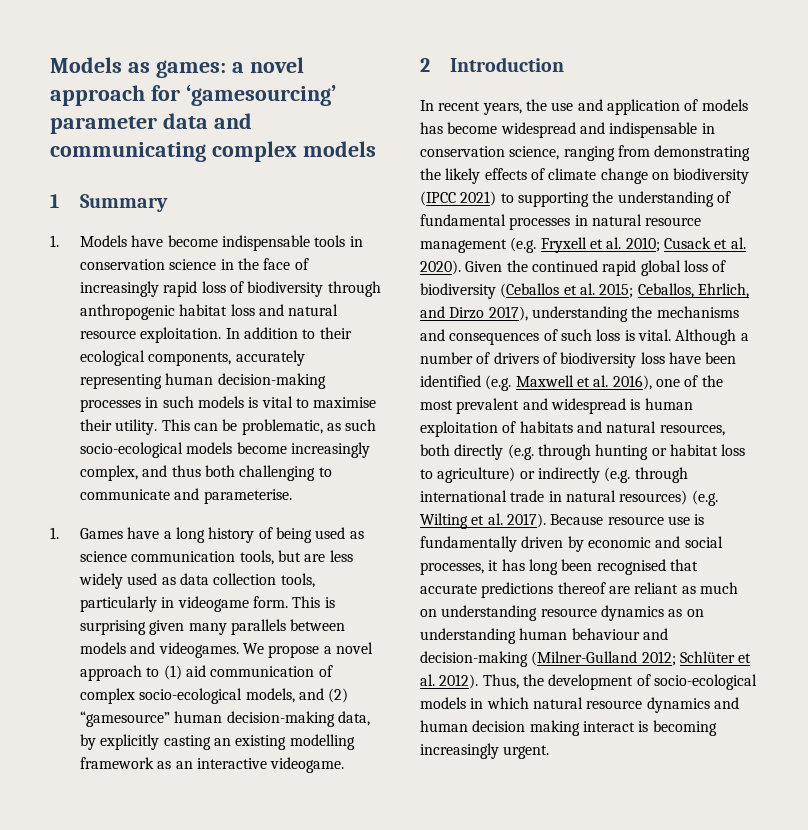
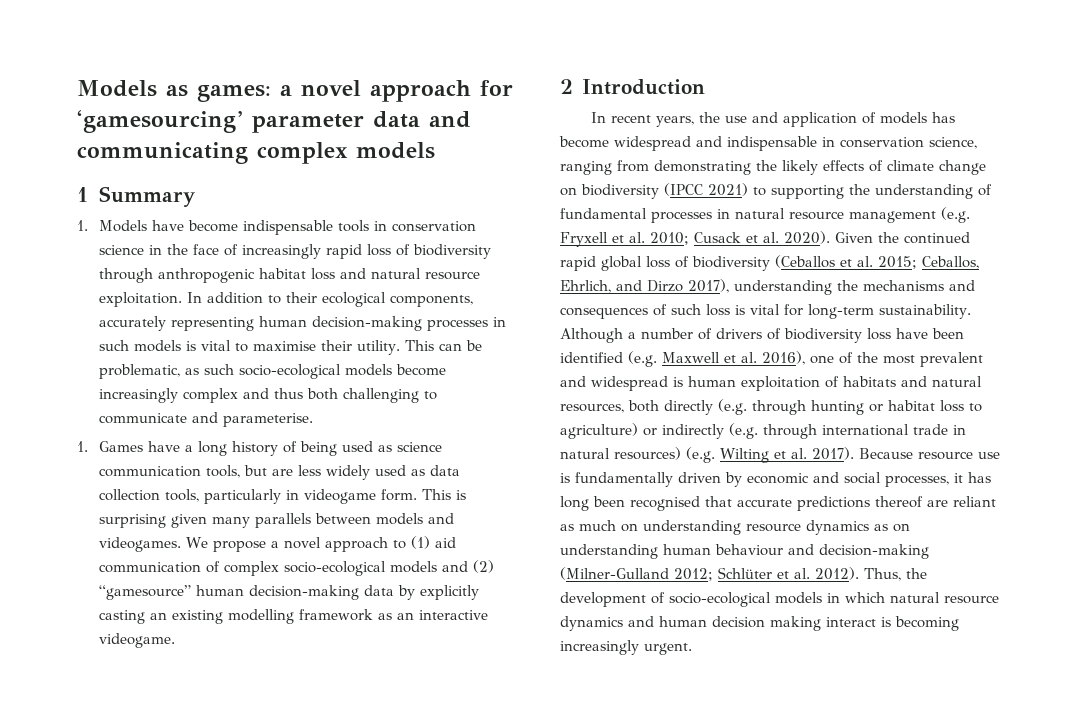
[80,465,139,481] complex, -> [182,388,238,403] complex
[245,688,295,703] models, -> [389,561,437,573] models
[337,711,370,726] data, -> [363,585,394,596] data
[637,329,671,341] vital. -> [750,304,971,319] vital for long-term sustainability.

